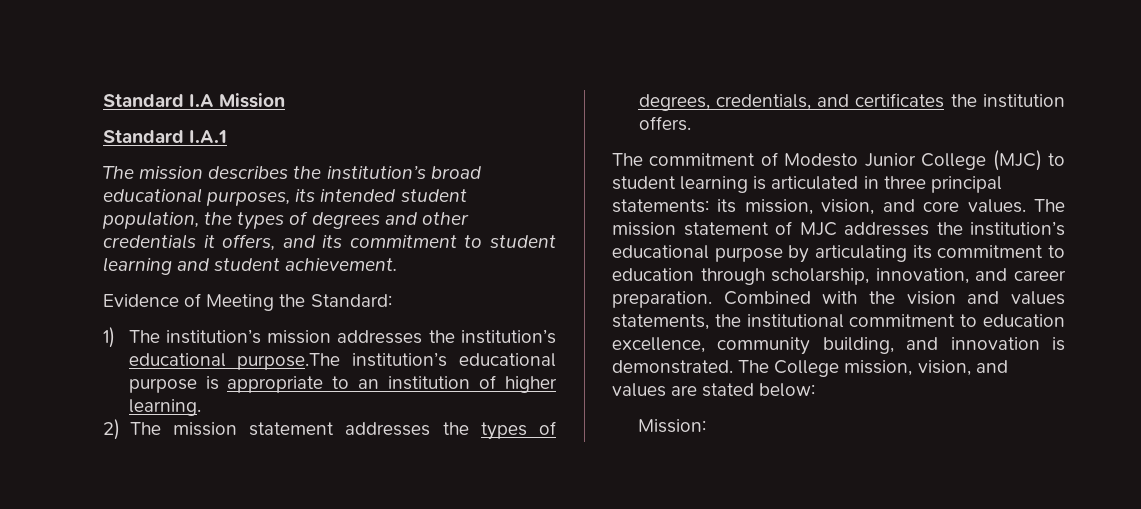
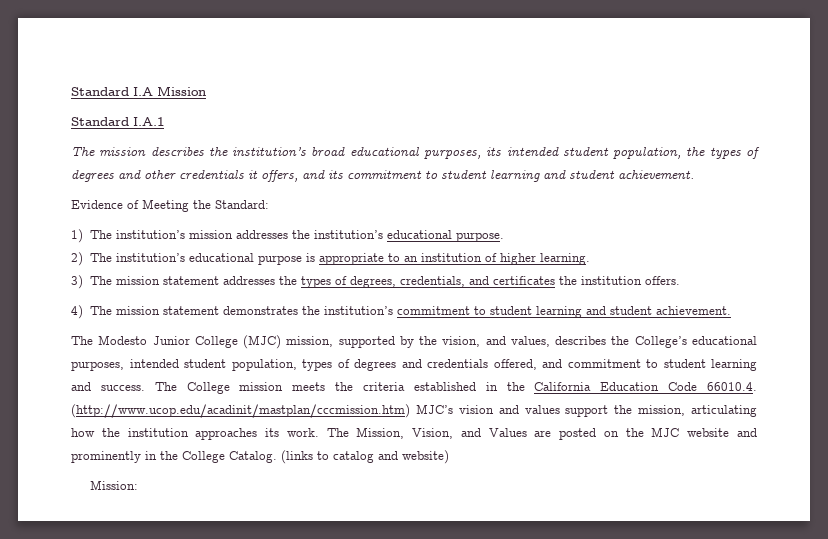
[237,353,341,370] purpose.The -> [456,232,505,242] [71,252,113,266] purpose. // 2) The
[103,419,120,440] 2) -> [71,275,83,289] 3)
[612,150,1065,171] [612,176,1002,193] [612,199,1065,215] [612,221,1065,236] [612,245,1065,263] [612,268,1066,285] [612,291,1065,308] [612,314,1065,330] [612,337,1065,355] [612,360,1008,377] [612,383,816,397] The commitment of Modesto Junior College (MJC) to student learning is articulated in three principal statements: its mission, vision, and core values. The mission statement of MJC addresses the institution’s educational purpose by articulating its commitment to education through scholarship, innovation, and career preparation. Combined with the vision and values statements, the institutional commitment to education excellence, community building, and innovation is demonstrated. The College mission, vision, and values are stated below: -> [71,305,732,319] [71,335,757,349] [71,359,757,371] [71,382,757,394] [71,404,757,418] [71,427,757,440] [71,450,449,464] 4) The mission statement demonstrates the institution’s commitment to student learning and student achievement. // The Modesto Junior College (MJC) mission, supported by the vision, and values, describes the College’s educational purposes, intended student population, types of degrees and credentials offered, and commitment to student learning and success. The College mission meets the criteria established in the California Education Code 66010.4. (http://www.ucop.edu/acadinit/mastplan/cccmission.htm) MJC’s vision and values support the mission, articulating how the institution approaches its work. The Mission, Vision, and Values are posted on the MJC website and prominently in the College Catalog. (links to catalog and website)

